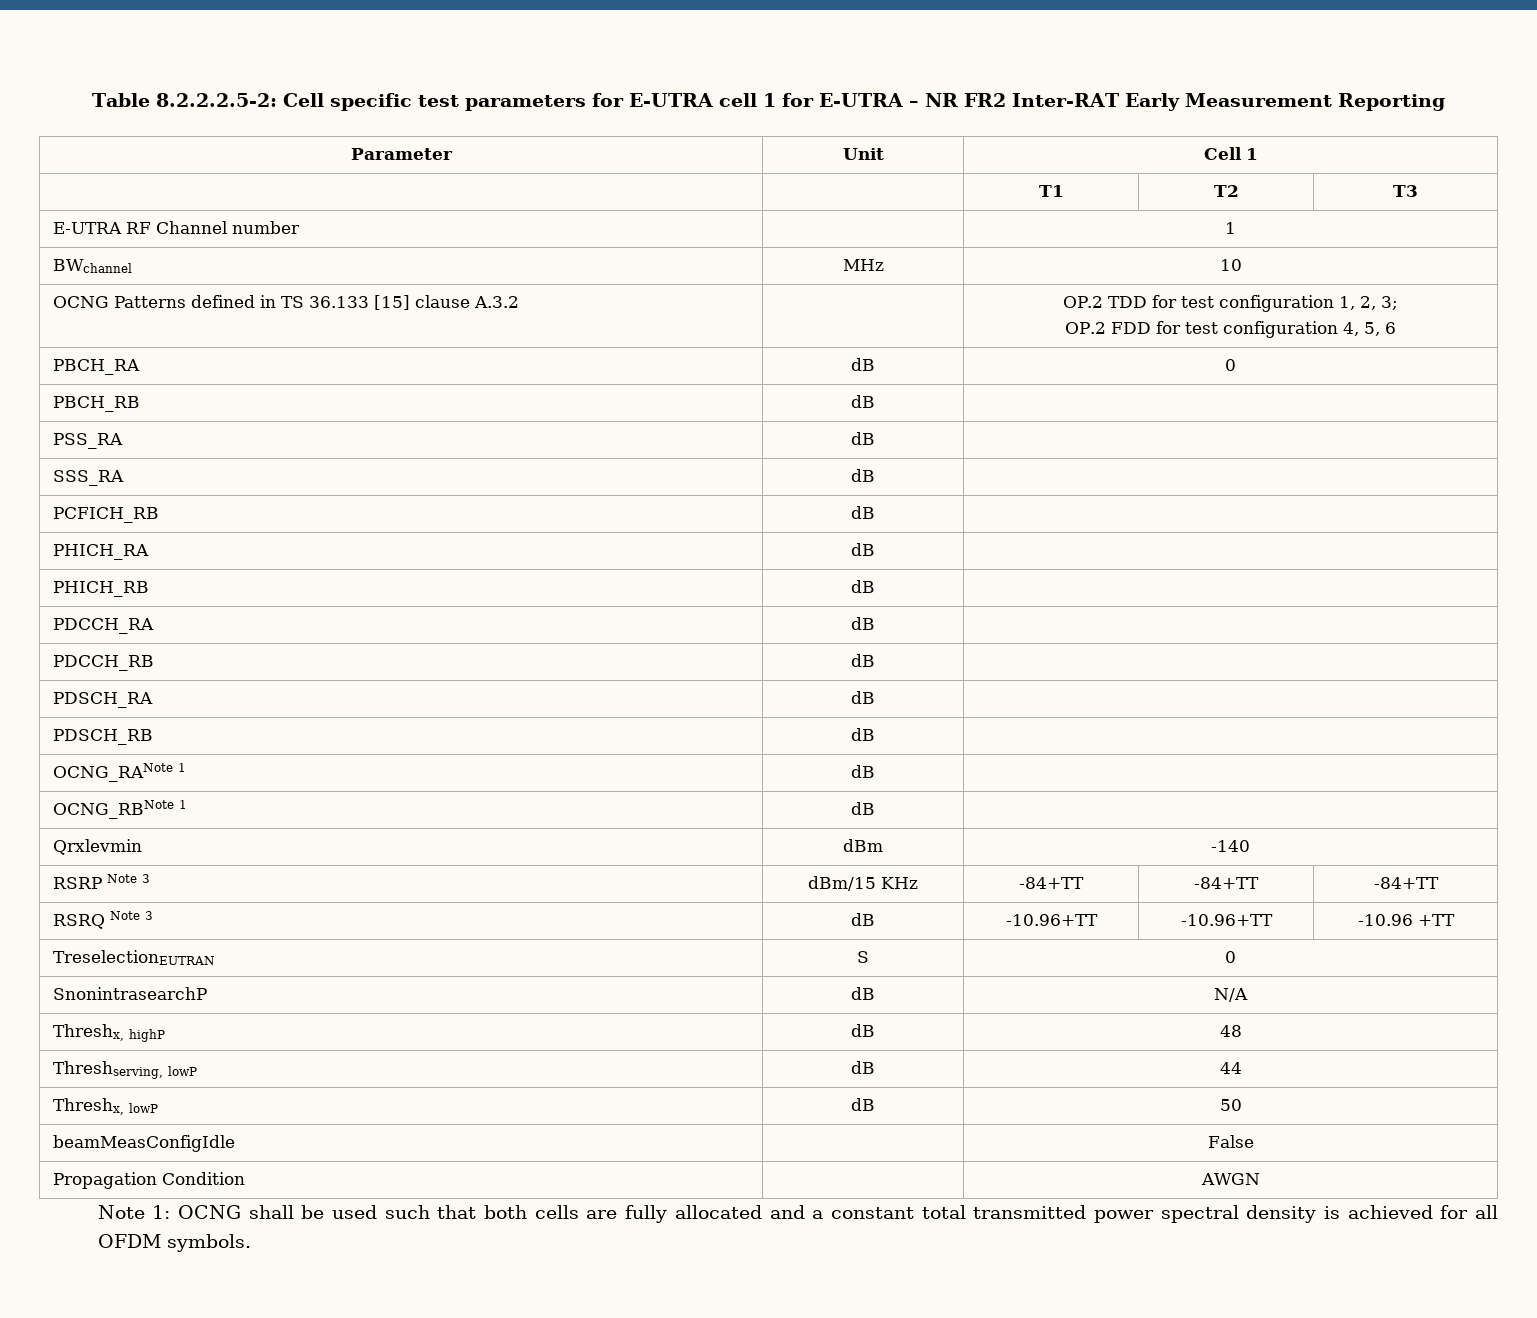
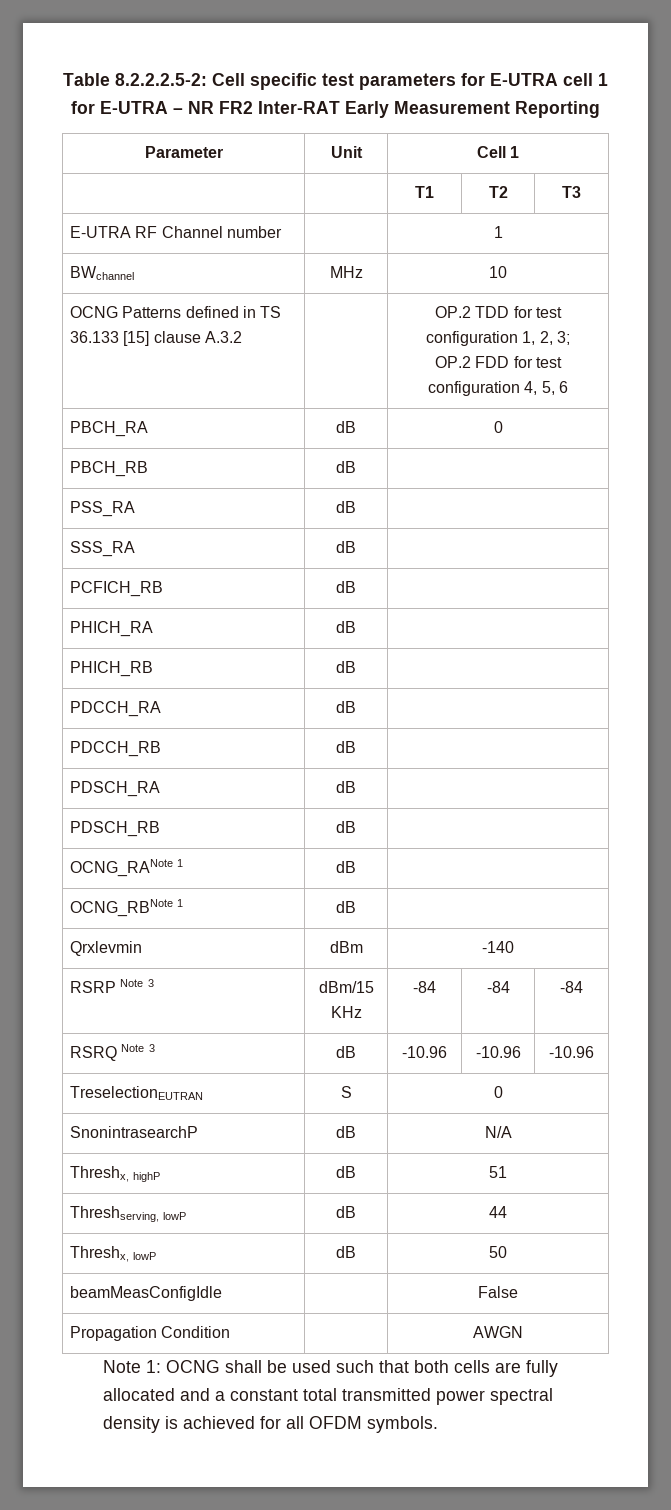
[1019,877,1084,889] [1194,877,1259,889] [1373,877,1439,889] -84+TT | -84+TT | -84+TT -> [413,981,436,993] [486,981,510,993] [560,981,583,993] -84 | -84 | -84
[1005,914,1098,926] [1180,914,1273,926] [1357,914,1455,926] -10.96+TT | -10.96+TT | -10.96 +TT -> [402,1046,447,1058] [475,1046,521,1058] [549,1046,594,1058] -10.96 | -10.96 | -10.96
[1219,1025,1242,1037] 48 -> [489,1166,507,1178] 51

